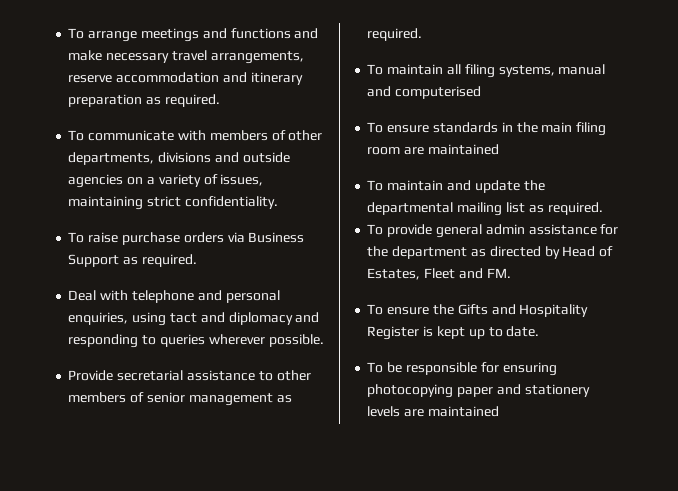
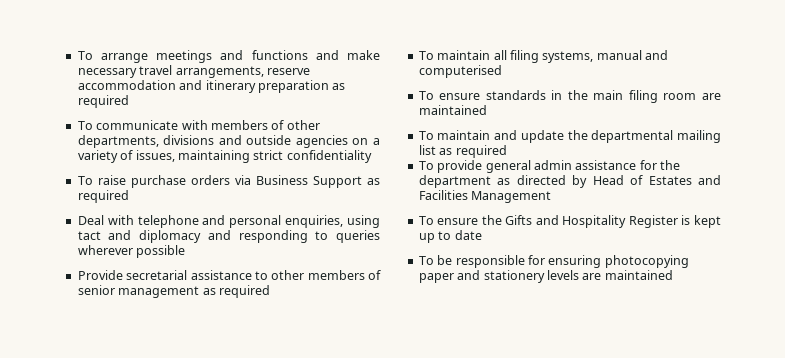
[164,94,220,107] required. -> [77,95,129,108] required
[184,196,278,209] confidentiality. -> [286,150,372,163] confidentiality
[141,254,197,267] required. -> [77,190,129,203] required
[268,334,324,347] possible. -> [136,245,186,258] possible
[367,28,423,41] required. -> [218,285,270,298] required
[547,202,603,215] required. -> [455,145,507,158] required
[367,268,511,280] Estates, Fleet and FM. -> [648,175,721,185] [418,190,552,203] Estates and Facilities Management
[506,326,540,337] date. -> [454,230,482,240] date

